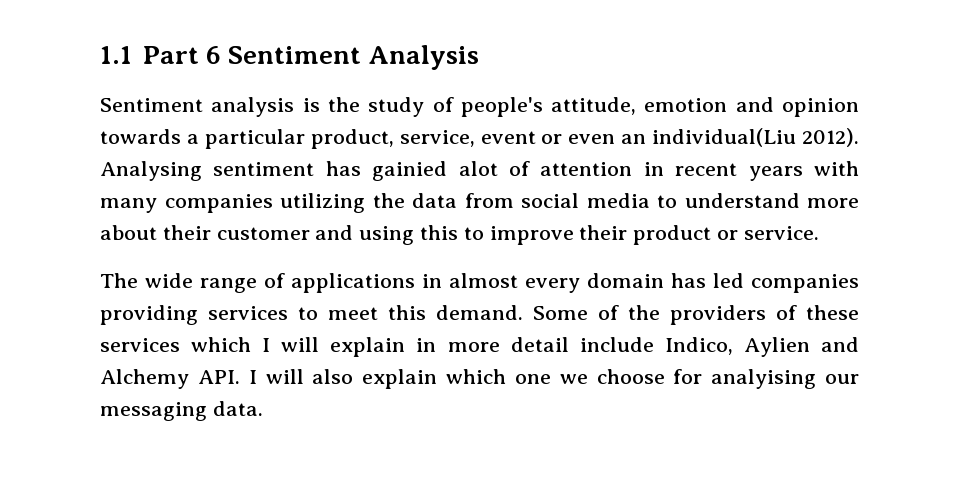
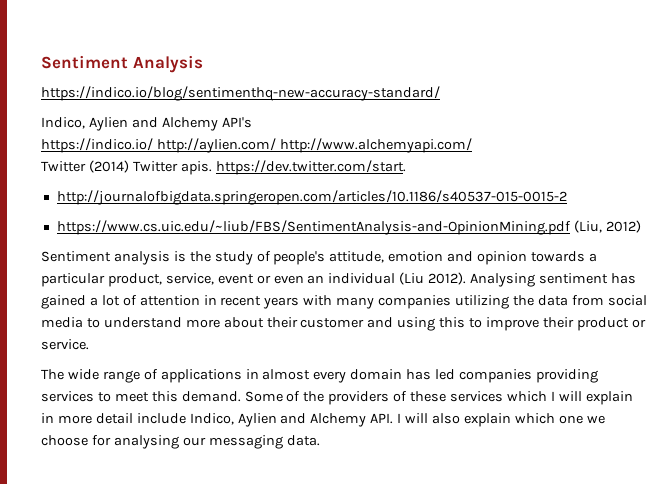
[100,46,222,64] 1.1 Part 6 -> (41, 62) none
(479, 57) none -> [41,86,440,101] [41,117,252,131] [41,138,472,153] [41,160,406,175] [56,190,567,205] [56,220,641,235] // https://indico.io/blog/sentimenthq-new-accuracy-standard/ // Indico, Aylien and Alchemy API's // https://indico.io/ http://aylien.com/ http://www.alchemyapi.com/ // Twitter (2014) Twitter apis. https://dev.twitter.com/start. // http://journalofbigdata.springeropen.com/articles/10.1186/s40537-015-0015-2 // https://www.cs.uic.edu/~liub/FBS/SentimentAnalysis-and-OpinionMining.pdf (Liu, 2012)
[652,128,797,147] individual(Liu -> [328,272,425,285] individual (Liu
[372,161,498,181] gainied alot -> [41,295,120,309] gained a lot
[711,369,817,389] analyising -> [113,435,179,449] analysing

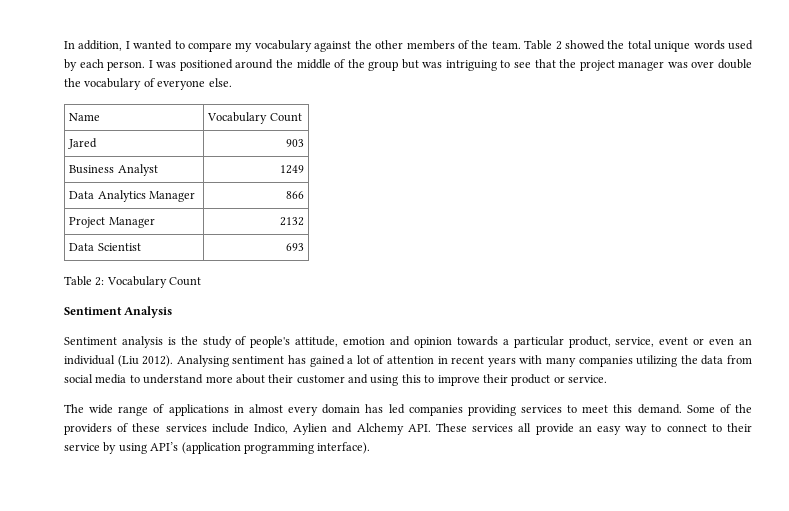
[41,55,203,73] [41,86,440,101] [41,117,252,131] [41,138,472,153] [41,160,406,175] [56,190,567,205] [56,220,641,235] Sentiment Analysis // https://indico.io/blog/sentimenthq-new-accuracy-standard/ // Indico, Aylien and Alchemy API's // https://indico.io/ http://aylien.com/ http://www.alchemyapi.com/ // Twitter (2014) Twitter apis. https://dev.twitter.com/start. // http://journalofbigdata.springeropen.com/articles/10.1186/s40537-015-0015-2 // https://www.cs.uic.edu/~liub/FBS/SentimentAnalysis-and-OpinionMining.pdf (Liu, 2012) -> [64,40,754,52] [64,59,753,71] [64,78,232,90] [69,113,101,121] [207,112,302,124] [68,138,98,149] [285,139,304,147] [69,164,158,176] [279,165,304,174] [69,190,195,202] [285,191,304,199] [69,217,155,228] [279,217,304,226] [69,243,141,251] [285,243,304,251] [64,276,202,288] [64,306,173,318] In addition, I wanted to compare my vocabulary against the other members of the team. Table 2 showed the total unique words used by each person. I was positioned around the middle of the group but was intriguing to see that the project manager was over double the vocabulary of everyone else. // Name | Vocabulary Count // Jared | 903 // Business Analyst | 1249 // Data Analytics Manager | 866 // Project Manager | 2132 // Data Scientist | 693 // Table 2: Vocabulary Count // Sentiment Analysis
[506,391,633,405] [41,413,133,424] which I will explain in more detail -> (207, 428) none
[397,413,605,427] [41,435,320,449] I will also explain which one we choose for analysing our messaging data. -> [435,423,753,435] [64,442,371,454] These services all provide an easy way to connect to their service by using API’s (application programming interface).

